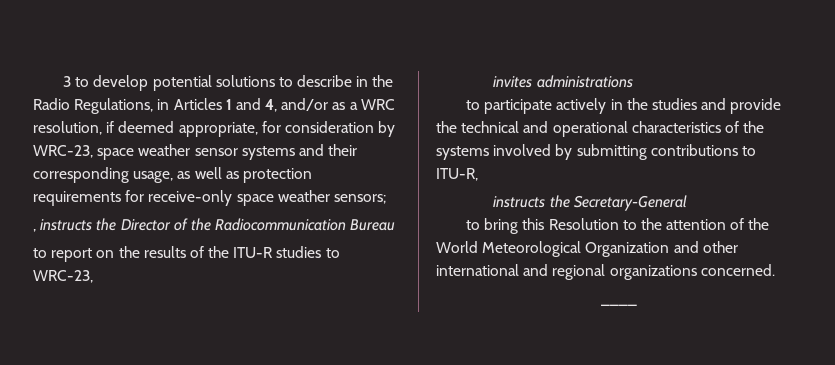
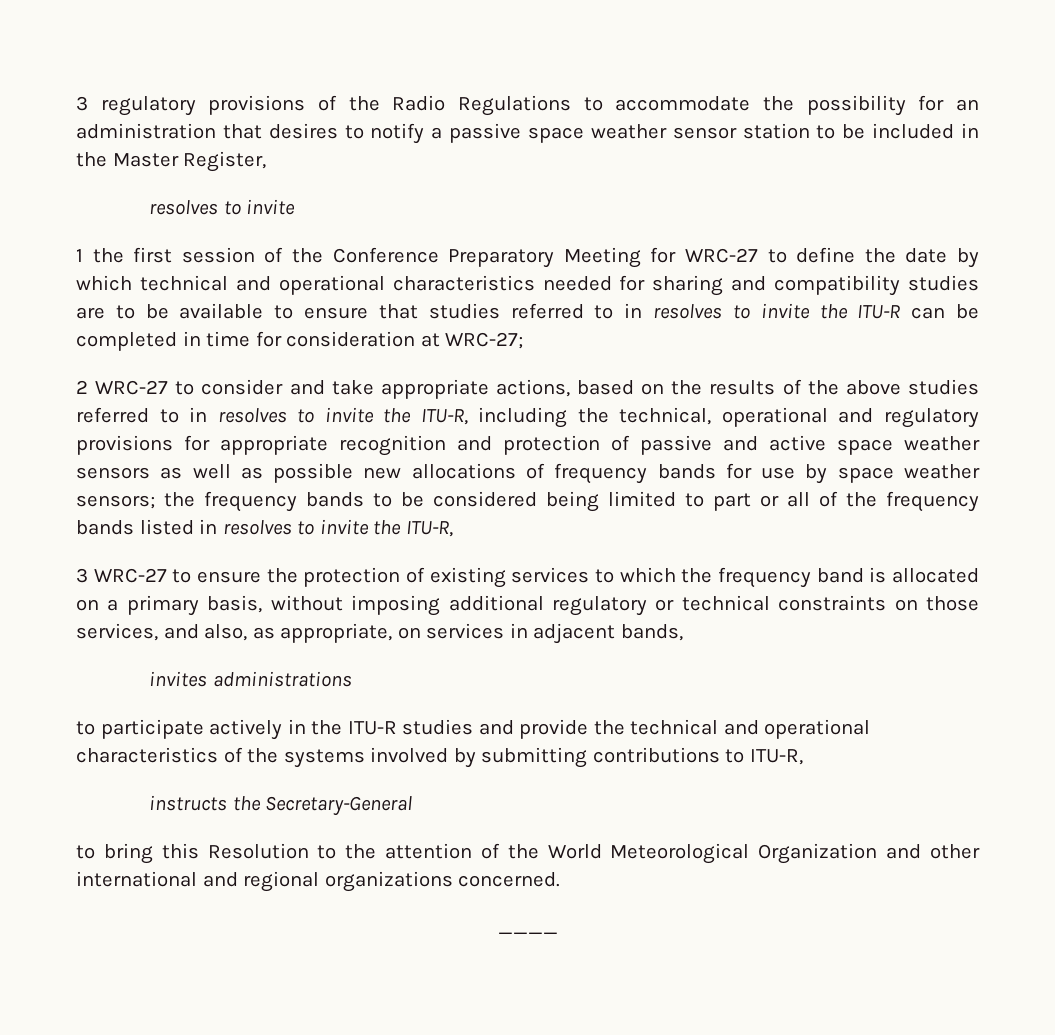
[62,75,394,91] [33,98,395,114] [33,121,396,137] [33,144,358,160] [33,167,312,183] [33,190,386,206] [33,218,396,232] [33,248,93,262] 3 to develop potential solutions to describe in the Radio Regulations, in Articles 1 and 4, and/or as a WRC resolution, if deemed appropriate, for consideration by WRC-23, space weather sensor systems and their corresponding usage, as well as protection requirements for receive-only space weather sensors; // , instructs the Director of the Radiocommunication Bureau // to report -> [76,95,979,116] [76,123,980,144] [76,151,267,172] [149,199,296,215] [76,247,980,268] [76,275,979,296] [76,303,980,319] [76,331,524,351] [76,379,635,399] 3 regulatory provisions of the Radio Regulations to accommodate the possibility for an administration that desires to notify a passive space weather sensor station to be included in the Master Register, // resolves to invite // 1 the first session of the Conference Preparatory Meeting for WRC-27 to define the date by which technical and operational characteristics needed for sharing and compatibility studies are to be available to ensure that studies referred to in resolves to invite the ITU-R can be completed in time for consideration at WRC-27; // 2 WRC-27 to consider and take appropriate actions, based
[233,246,340,258] [33,270,93,283] ITU-R studies to WRC-23, -> [845,379,979,395] [76,407,980,428] [76,435,980,456] [76,463,981,484] [76,491,979,512] [76,519,453,537] [76,567,979,588] [76,595,979,616] [76,623,683,644] above studies referred to in resolves to invite the ITU-R, including the technical, operational and regulatory provisions for appropriate recognition and protection of passive and active space weather sensors as well as possible new allocations of frequency bands for use by space weather sensors; the frequency bands to be considered being limited to part or all of the frequency bands listed in resolves to invite the ITU-R, // 3 WRC-27 to ensure the protection of existing services to which the frequency band is allocated on a primary basis, without imposing additional regulatory or technical constraints on those services, and also, as appropriate, on services in adjacent bands,
(648, 104) none -> [347,721,397,735] ITU-R

